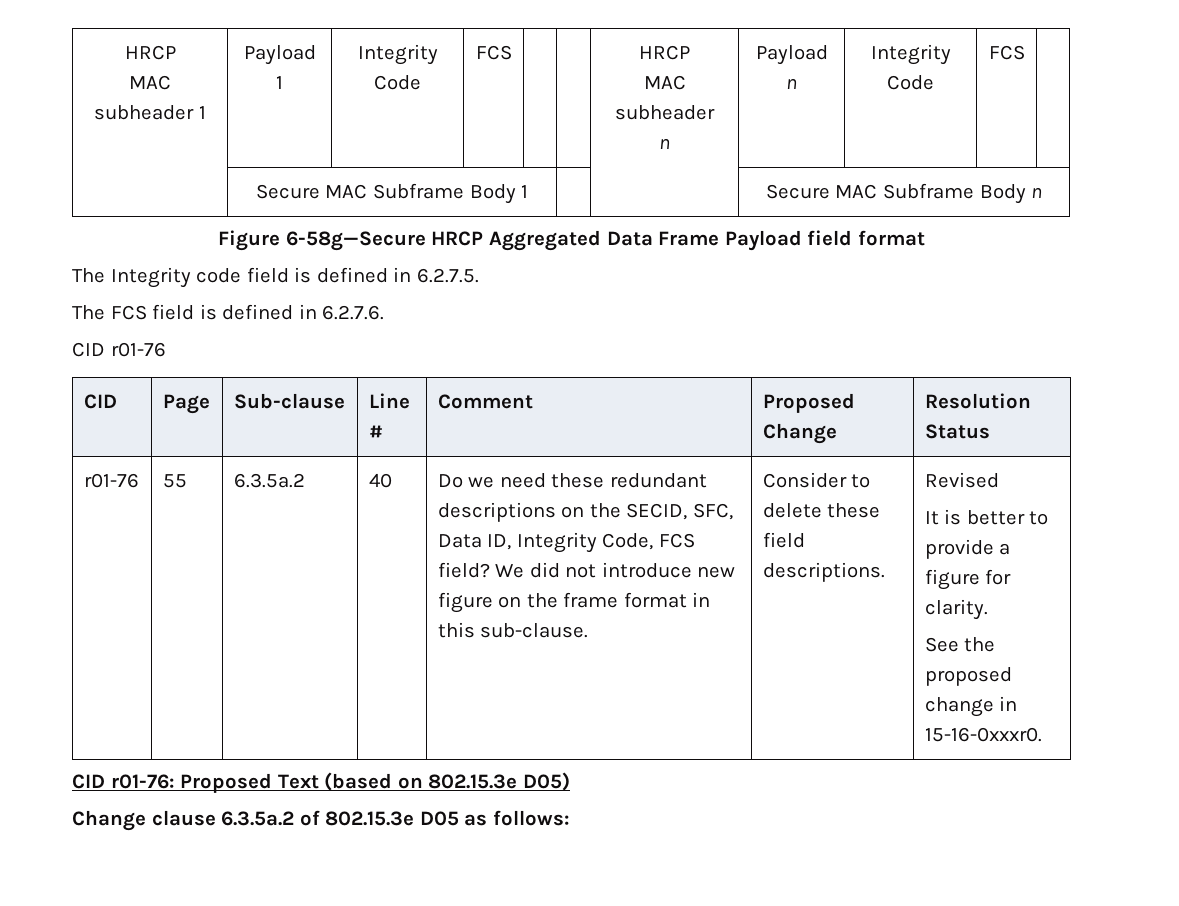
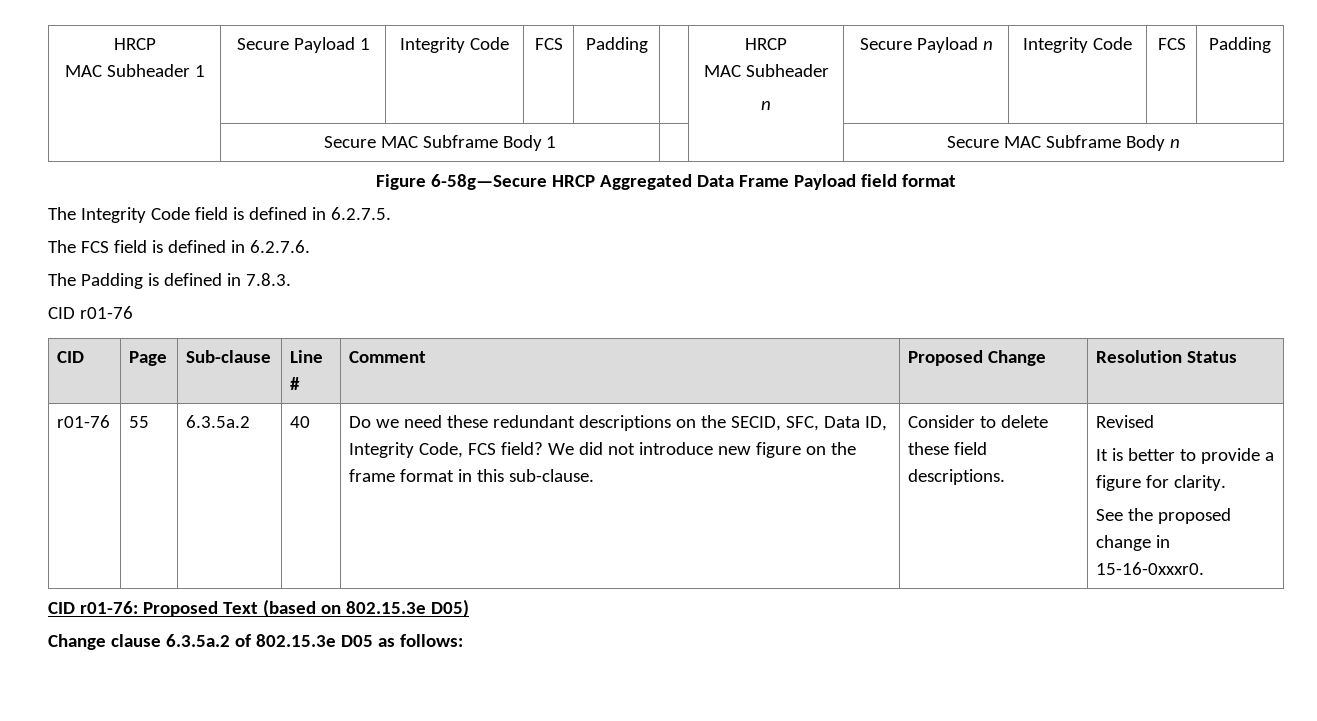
[124,45,176,60] [129,75,171,90] [94,105,206,120] HRCP // MAC subheader 1 | -> [113,38,156,50] [64,64,205,77] [236,38,289,50] HRCP // MAC Subheader 1 | Secure
[639,45,690,60] [643,75,686,90] [615,105,715,120] [659,138,670,149] | | HRCP // MAC subheader // n | -> [585,37,648,53] [745,38,787,50] [703,64,829,77] [761,101,771,110] [859,38,912,50] Padding | | HRCP // MAC Subheader // n | Secure
(1025, 52) none -> [1209,37,1271,53] Padding
[196,268,242,283] code -> [150,207,190,220] Code
(385, 312) none -> [48,273,291,289] // The Padding is defined in 7.8.3.

